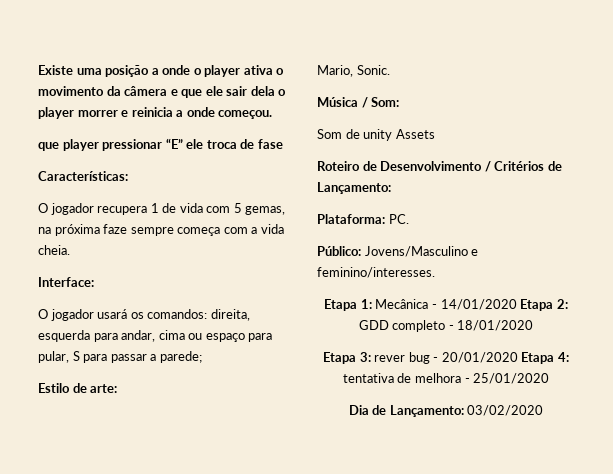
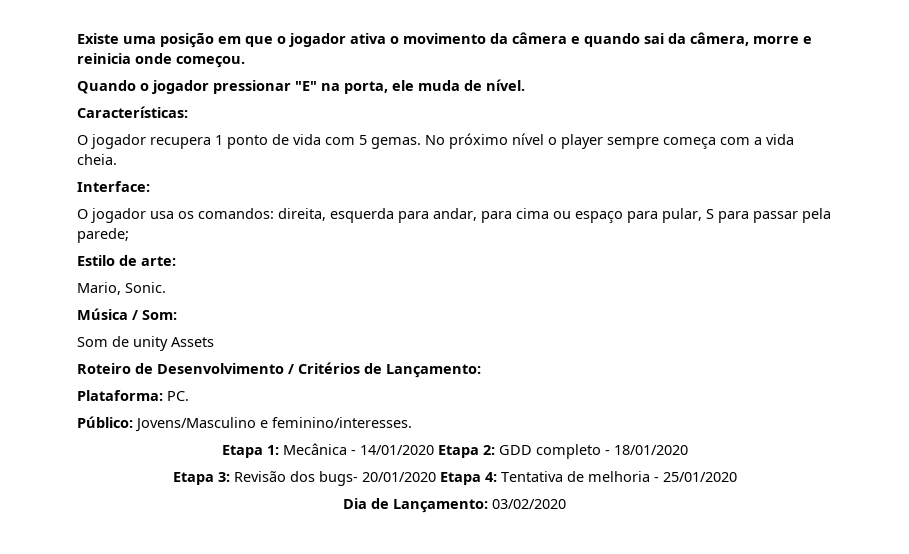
[151,65,241,77] a onde o player -> [218,33,346,47] em que o jogador
[181,86,287,98] [38,107,118,119] que ele sair dela o player morrer -> [584,32,799,47] quando sai da câmera, morre
[176,110,184,117] a -> (131, 58) none
[38,138,283,151] que player pressionar “E” ele troca de fase -> [77,79,525,94] Quando o jogador pressionar "E" na porta, ele muda de nível.
(159, 208) none -> [227,135,268,149] ponto
[245,206,286,215] [38,224,128,236] gemas, na próxima faze -> [371,133,603,149] gemas. No próximo nível o player
[97,309,128,319] usará -> [150,211,174,219] usa
(156, 336) none -> [481,211,512,223] para
[150,354,157,361] a -> [802,208,831,223] pela
[374,352,569,364] [342,373,461,383] rever bug - 20/01/2020 Etapa 4: tentativa de melhora -> [233,471,650,486] Revisão dos bugs- 20/01/2020 Etapa 4: Tentativa de melhoria

